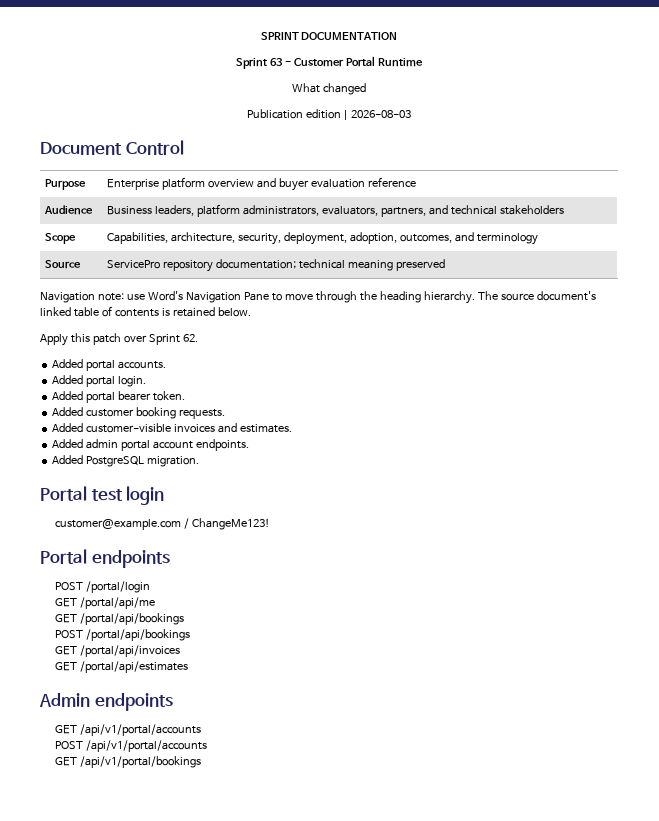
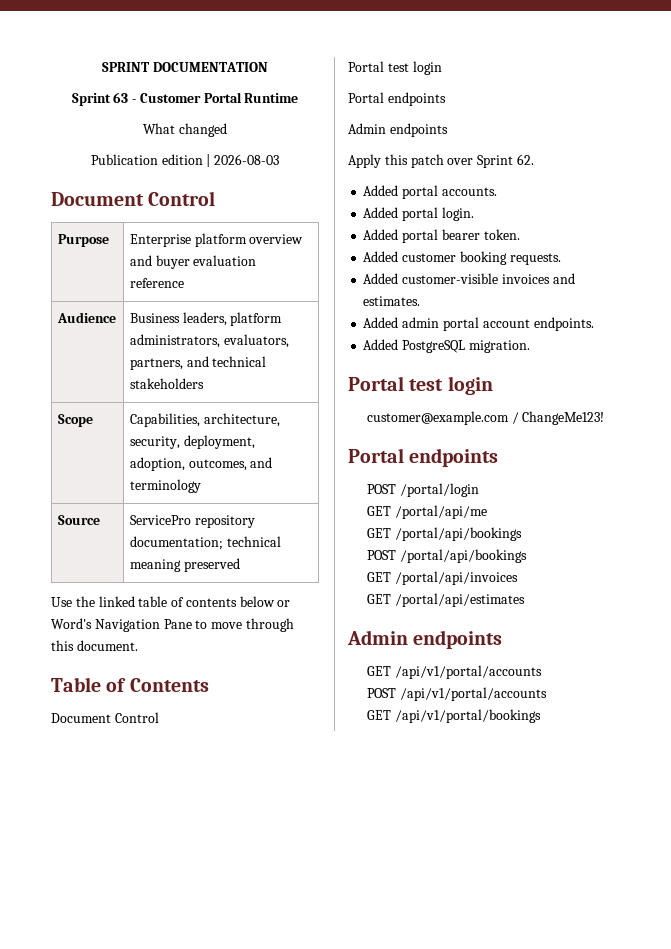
[40,292,145,303] Navigation note: use -> [51,596,291,607] Use the linked table of contents below or
[359,291,596,304] [40,306,251,317] the heading hierarchy. The source document's linked table of contents is retained below. -> [51,640,138,651] [51,677,209,692] [51,712,159,723] [348,61,442,75] [348,92,446,106] [348,123,448,137] this document. // Table of Contents // Document Control // Portal test login // Portal endpoints // Admin endpoints

